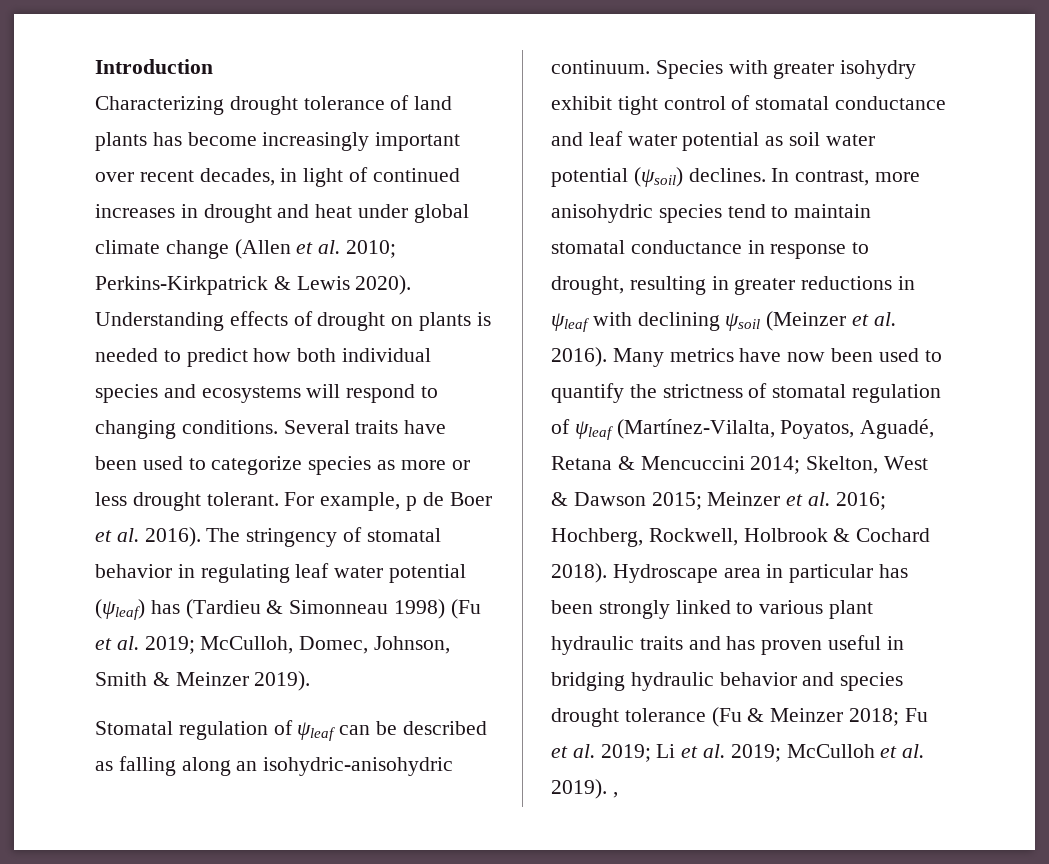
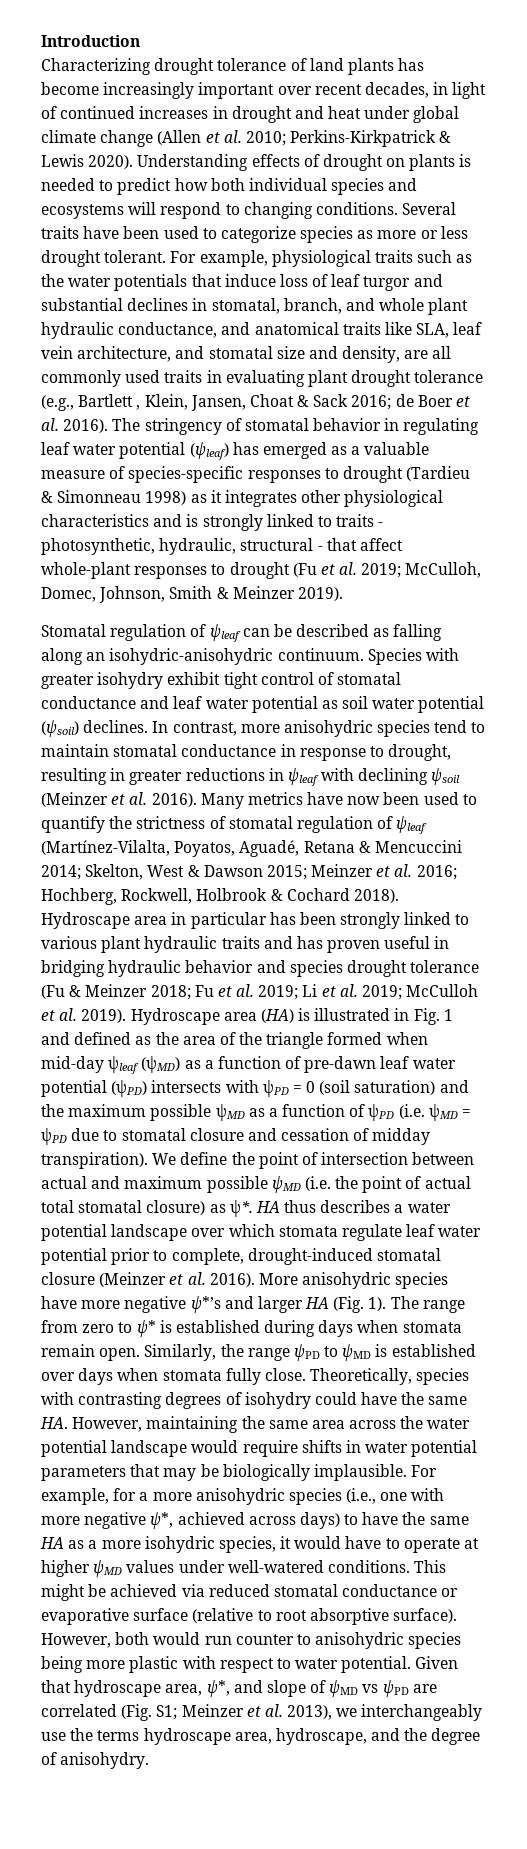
[406,496,418,511] p -> [271,250,473,267] [41,274,443,291] [41,298,469,315] [41,322,483,339] [41,346,452,363] [41,370,484,387] [41,394,392,411] physiological traits such as the water potentials that induce loss of leaf turgor and substantial declines in stomatal, branch, and whole plant hydraulic conductance, and anatomical traits like SLA, leaf vein architecture, and stomatal size and density, are all commonly used traits in evaluating plant drought tolerance (e.g., Bartlett , Klein, Jansen, Choat & Sack 2016;
[185,599,446,619] (Tardieu & Simonneau 1998) -> [262,442,430,459] [41,466,471,483] [41,490,444,507] [41,514,384,531] [41,538,403,555] [41,562,290,579] emerged as a valuable measure of species-specific responses to drought (Tardieu & Simonneau 1998) as it integrates other physiological characteristics and is strongly linked to traits - photosynthetic, hydraulic, structural - that affect whole-plant responses to drought
[612,792,618,798] , -> [130,1008,453,1025] [41,1032,428,1049] [41,1056,456,1074] [41,1080,469,1097] [41,1104,472,1121] [41,1128,431,1145] [41,1152,475,1169] [41,1176,471,1193] [41,1200,451,1217] [41,1224,482,1241] [41,1248,441,1265] [41,1272,449,1289] [41,1296,465,1313] [41,1320,462,1337] [41,1344,476,1361] [41,1368,470,1385] [41,1392,468,1409] [40,1416,471,1433] [41,1440,478,1457] [41,1464,438,1481] [41,1488,445,1505] [41,1512,469,1529] [40,1536,480,1553] [41,1560,447,1577] [41,1584,459,1601] [41,1608,458,1625] [41,1632,462,1649] [41,1656,459,1673] [41,1680,437,1697] [41,1704,483,1721] [41,1728,481,1745] [41,1752,150,1769] Hydroscape area (HA) is illustrated in Fig. 1 and defined as the area of the triangle formed when mid-day ψleaf (ψMD) as a function of pre-dawn leaf water potential (ψPD) intersects with ψPD = 0 (soil saturation) and the maximum possible ψMD as a function of ψPD (i.e. ψMD = ψPD due to stomatal closure and cessation of midday transpiration). We define the point of intersection between actual and maximum possible ψMD (i.e. the point of actual total stomatal closure) as ψ*. HA thus describes a water potential landscape over which stomata regulate leaf water potential prior to complete, drought-induced stomatal closure (Meinzer et al. 2016). More anisohydric species have more negative ψ*’s and larger HA (Fig. 1). The range from zero to ψ* is established during days when stomata remain open. Similarly, the range ψPD to ψMD is established over days when stomata fully close. Theoretically, species with contrasting degrees of isohydry could have the same HA. However, maintaining the same area across the water potential landscape would require shifts in water potential parameters that may be biologically implausible. For example, for a more anisohydric species (i.e., one with more negative ψ*, achieved across days) to have the same HA as a more isohydric species, it would have to operate at higher ψMD values under well-watered conditions. This might be achieved via reduced stomatal conductance or evaporative surface (relative to root absorptive surface). However, both would run counter to anisohydric species being more plastic with respect to water potential. Given that hydroscape area, ψ*, and slope of ψMD vs ψPD are correlated (Fig. S1; Meinzer et al. 2013), we interchangeably use the terms hydroscape area, hydroscape, and the degree of anisohydry.

